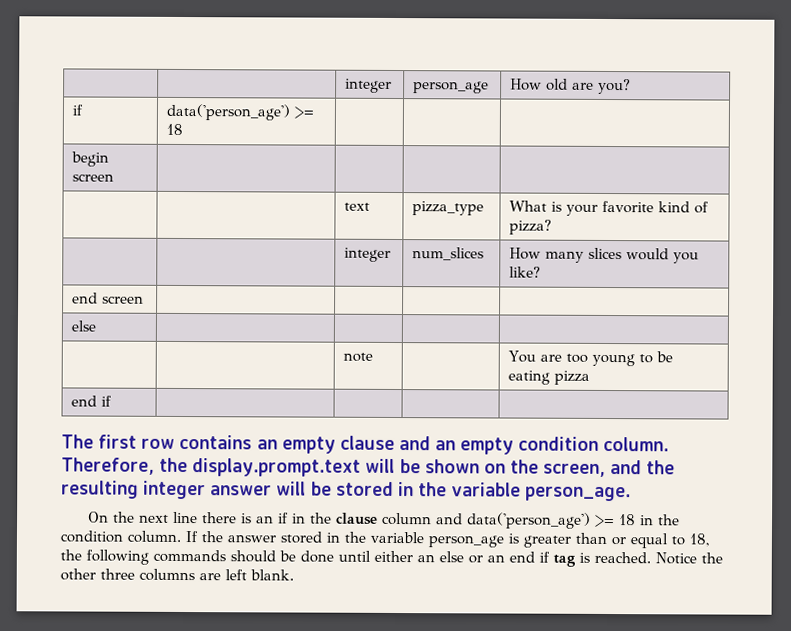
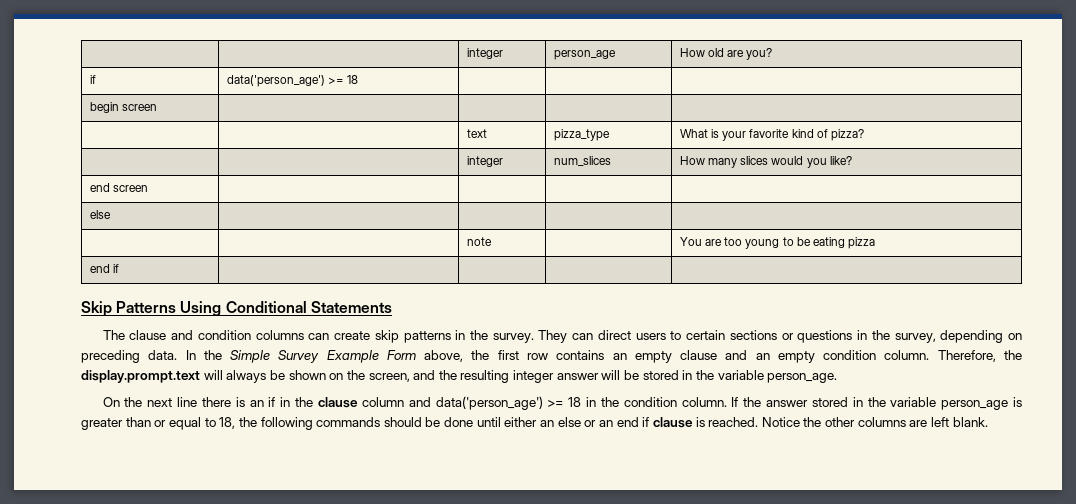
[61,434,94,449] The -> [81,301,392,317] [102,330,1023,343] [81,350,490,363] Skip Patterns Using Conditional Statements // The clause and condition columns can create skip patterns in the survey. They can direct users to certain sections or questions in the survey, depending on preceding data. In the Simple Survey Example Form above, the
(396, 466) none -> [226,370,267,383] always
[553,554,576,567] tag -> [652,417,693,428] clause
[100,568,135,580] three -> (856, 422) none

